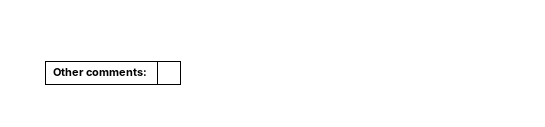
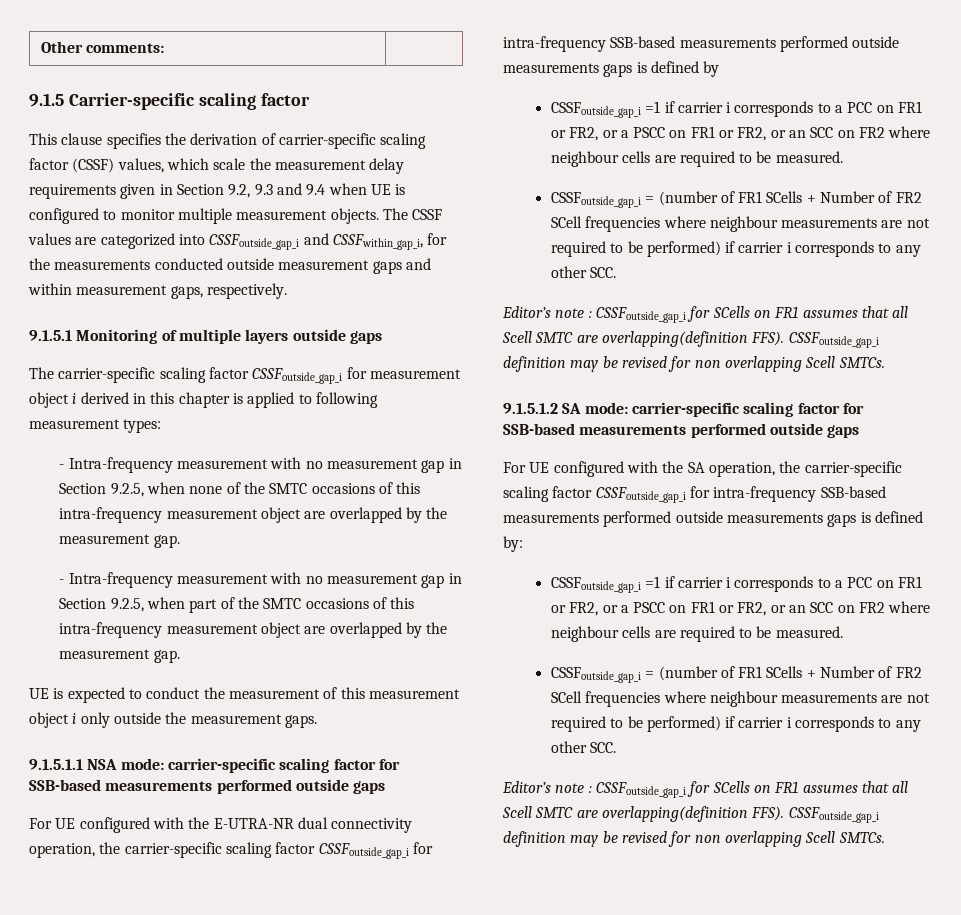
(148, 72) none -> [29,93,310,110] [29,133,427,149] [29,158,405,174] [29,183,406,199] [29,208,443,224] [28,233,448,250] [29,258,431,274] [28,283,287,299] [29,329,382,344] [29,367,461,384] [29,392,378,408] [29,419,162,433] [59,457,462,473] [59,482,421,497] [59,507,448,523] [59,534,180,548] [59,572,462,588] [59,597,415,613] [59,622,448,638] [59,649,180,663] [29,687,460,703] [29,712,317,728] [29,758,400,773] [29,779,386,794] [29,817,413,833] [29,842,433,859] [503,36,900,52] [503,61,720,77] [550,101,923,118] [550,126,931,141] [550,151,843,167] [550,191,922,208] [550,216,930,232] [550,241,921,257] [550,266,617,278] [502,306,909,323] [502,331,879,348] [503,356,885,372] [503,402,864,417] [503,423,860,438] [503,461,902,477] [503,486,886,503] [503,511,923,527] [503,536,523,552] [550,576,923,593] [550,601,931,616] [550,626,843,642] [550,666,922,683] [550,691,930,707] [550,716,921,732] [550,741,617,753] [502,781,909,798] [502,806,879,823] [503,831,885,847] // 9.1.5 Carrier-specific scaling factor // This clause specifies the derivation of carrier-specific scaling factor (CSSF) values, which scale the measurement delay requirements given in Section 9.2, 9.3 and 9.4 when UE is configured to monitor multiple measurement objects. The CSSF values are categorized into CSSFoutside_gap_i and CSSFwithin_gap_i, for the measurements conducted outside measurement gaps and within measurement gaps, respectively. // 9.1.5.1 Monitoring of multiple layers outside gaps // The carrier-specific scaling factor CSSFoutside_gap_i for measurement object i derived in this chapter is applied to following measurement types: // - Intra-frequency measurement with no measurement gap in Section 9.2.5, when none of the SMTC occasions of this intra-frequency measurement object are overlapped by the measurement gap. // - Intra-frequency measurement with no measurement gap in Section 9.2.5, when part of the SMTC occasions of this intra-frequency measurement object are overlapped by the measurement gap. // UE is expected to conduct the measurement of this measurement object i only outside the measurement gaps. // 9.1.5.1.1 NSA mode: carrier-specific scaling factor for SSB-based measurements performed outside gaps // For UE configured with the E-UTRA-NR dual connectivity operation, the carrier-specific scaling factor CSSFoutside_gap_i for intra-frequency SSB-based measurements performed outside measurements gaps is defined by // CSSFoutside_gap_i =1 if carrier i corresponds to a PCC on FR1 or FR2, or a PSCC on FR1 or FR2, or an SCC on FR2 where neighbour cells are required to be measured. // CSSFoutside_gap_i = (number of FR1 SCells + Number of FR2 SCell frequencies where neighbour measurements are not required to be performed) if carrier i corresponds to any other SCC. // Editor’s note : CSSFoutside_gap_i for SCells on FR1 assumes that all Scell SMTC are overlapping(definition FFS). CSSFoutside_gap_i definition may be revised for non overlapping Scell SMTCs. // 9.1.5.1.2 SA mode: carrier-specific scaling factor for SSB-based measurements performed outside gaps // For UE configured with the SA operation, the carrier-specific scaling factor CSSFoutside_gap_i for intra-frequency SSB-based measurements performed outside measurements gaps is defined by: // CSSFoutside_gap_i =1 if carrier i corresponds to a PCC on FR1 or FR2, or a PSCC on FR1 or FR2, or an SCC on FR2 where neighbour cells are required to be measured. // CSSFoutside_gap_i = (number of FR1 SCells + Number of FR2 SCell frequencies where neighbour measurements are not required to be performed) if carrier i corresponds to any other SCC. // Editor’s note : CSSFoutside_gap_i for SCells on FR1 assumes that all Scell SMTC are overlapping(definition FFS). CSSFoutside_gap_i definition may be revised for non overlapping Scell SMTCs.

